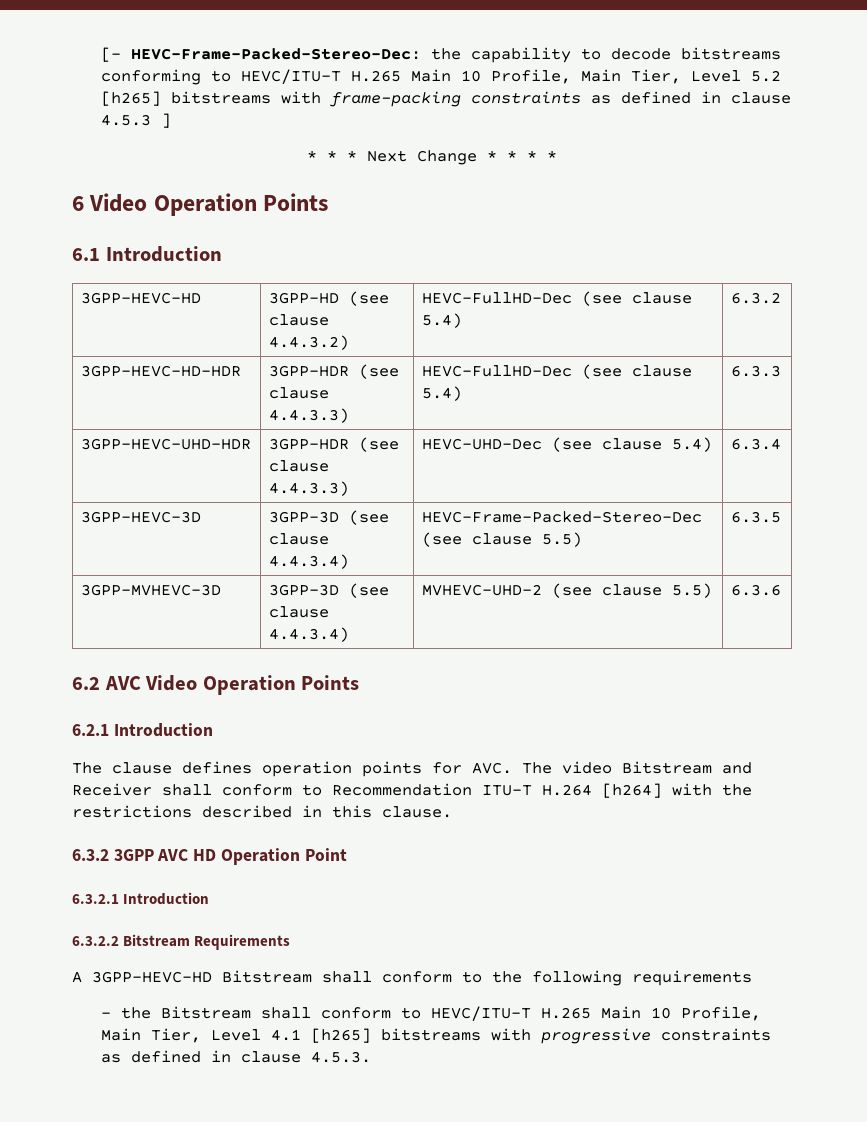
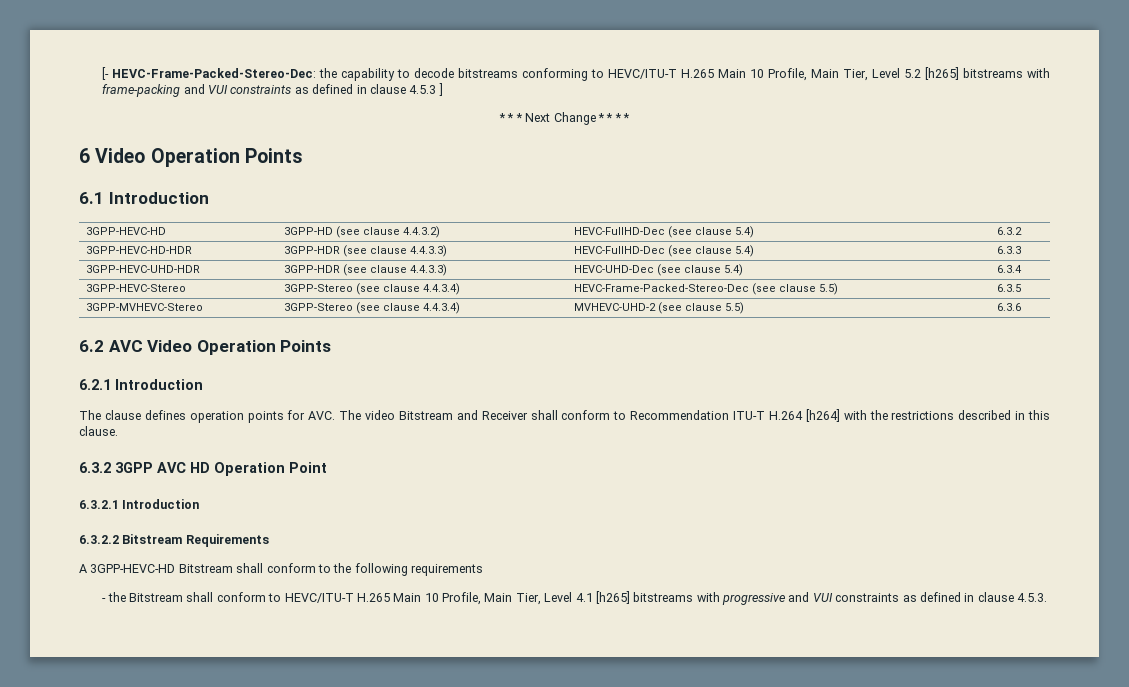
(461, 99) none -> [183,84,229,94] and VUI
[80,511,201,523] [268,511,339,523] 3GPP-HEVC-3D | 3GPP-3D -> [85,284,186,292] [283,284,353,292] 3GPP-HEVC-Stereo | 3GPP-Stereo
[80,584,221,596] [268,584,339,596] 3GPP-MVHEVC-3D | 3GPP-3D -> [85,303,203,311] [283,303,353,311] 3GPP-MVHEVC-Stereo | 3GPP-Stereo
(651, 1036) none -> [788,592,833,602] and VUI

